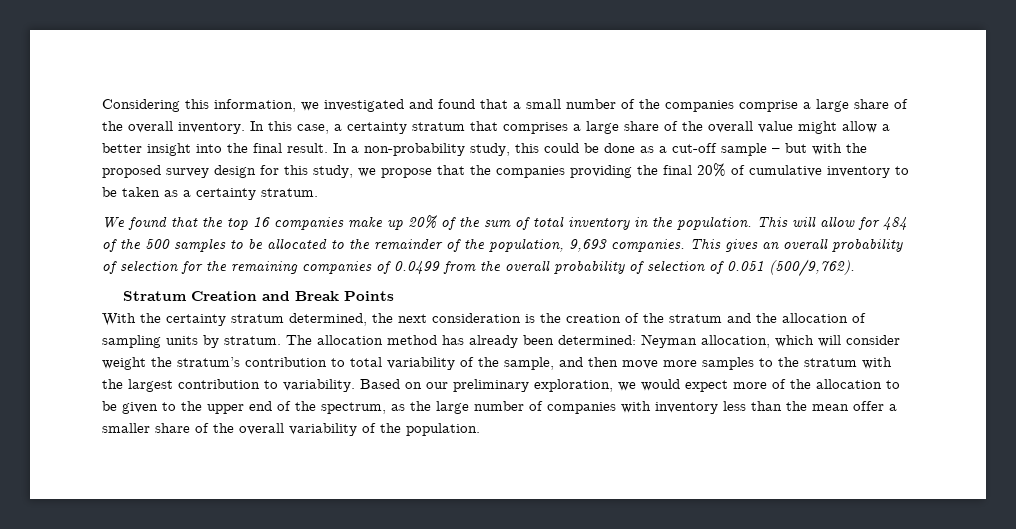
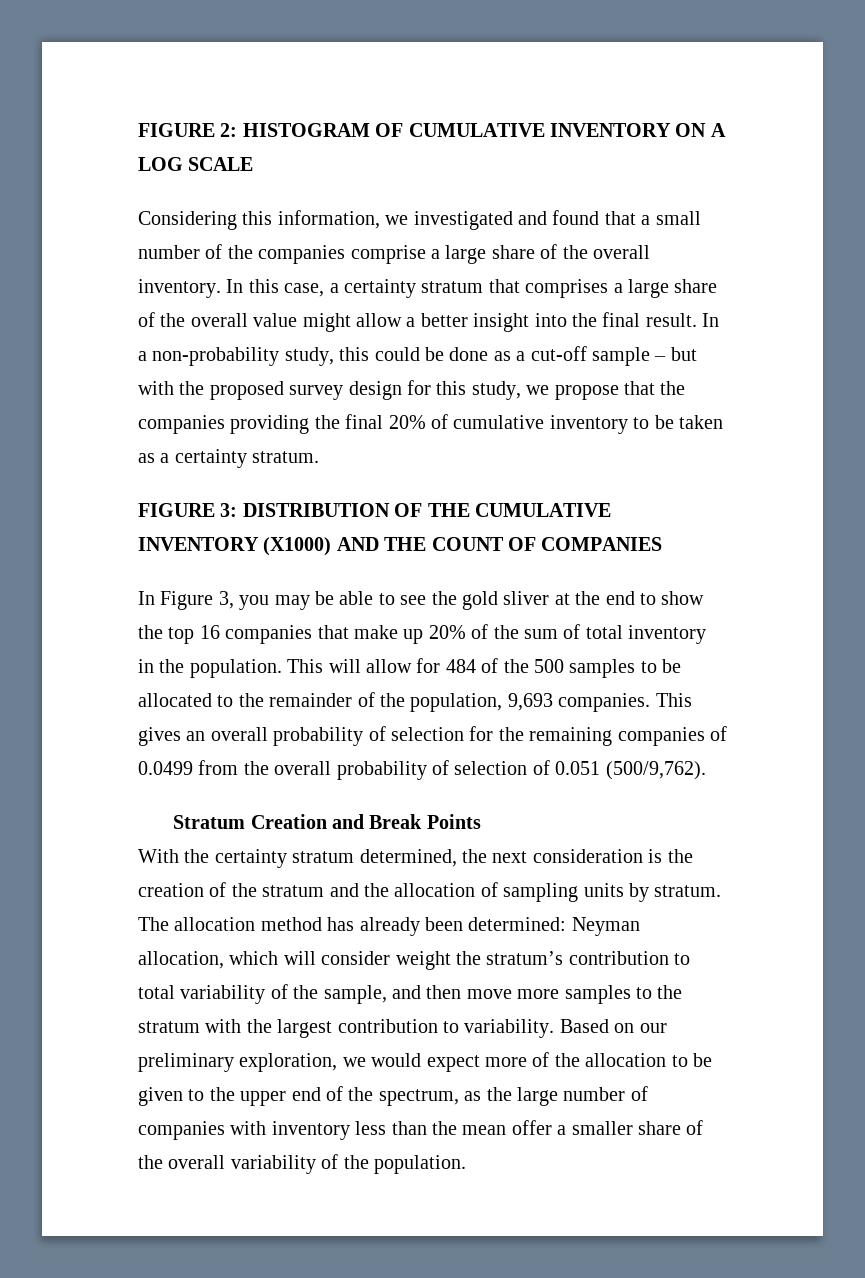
(102, 105) none -> [138,123,726,137] [138,157,254,171] FIGURE 2: HISTOGRAM OF CUMULATIVE INVENTORY ON A LOG SCALE //
[102,216,198,230] We found that -> [138,503,611,517] [138,537,663,556] [138,591,705,610] FIGURE 3: DISTRIBUTION OF THE CUMULATIVE INVENTORY (X1000) AND THE COUNT OF COMPANIES // In Figure 3, you may be able to see the gold sliver at the end to show
(344, 223) none -> [317,625,349,639] that

